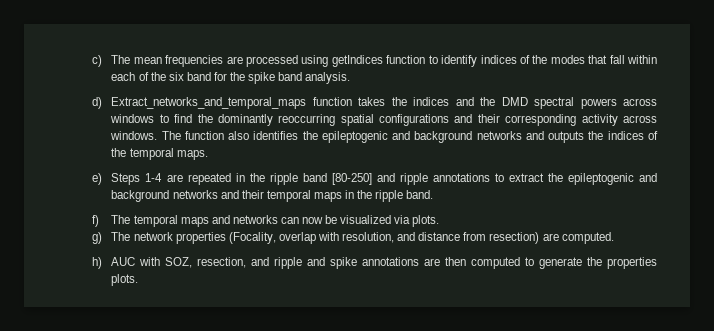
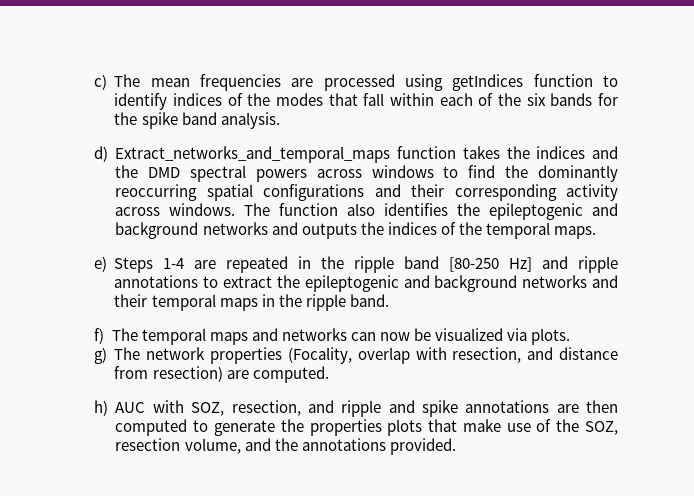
[186,72,211,81] band -> [550,93,593,106] bands
[331,173,372,185] [80-250] -> [449,257,533,272] [80-250 Hz]
[342,232,395,243] resolution, -> [452,347,522,363] resection,
[111,274,139,286] plots. -> [387,419,619,436] [115,438,456,455] plots that make use of the SOZ, resection volume, and the annotations provided.

